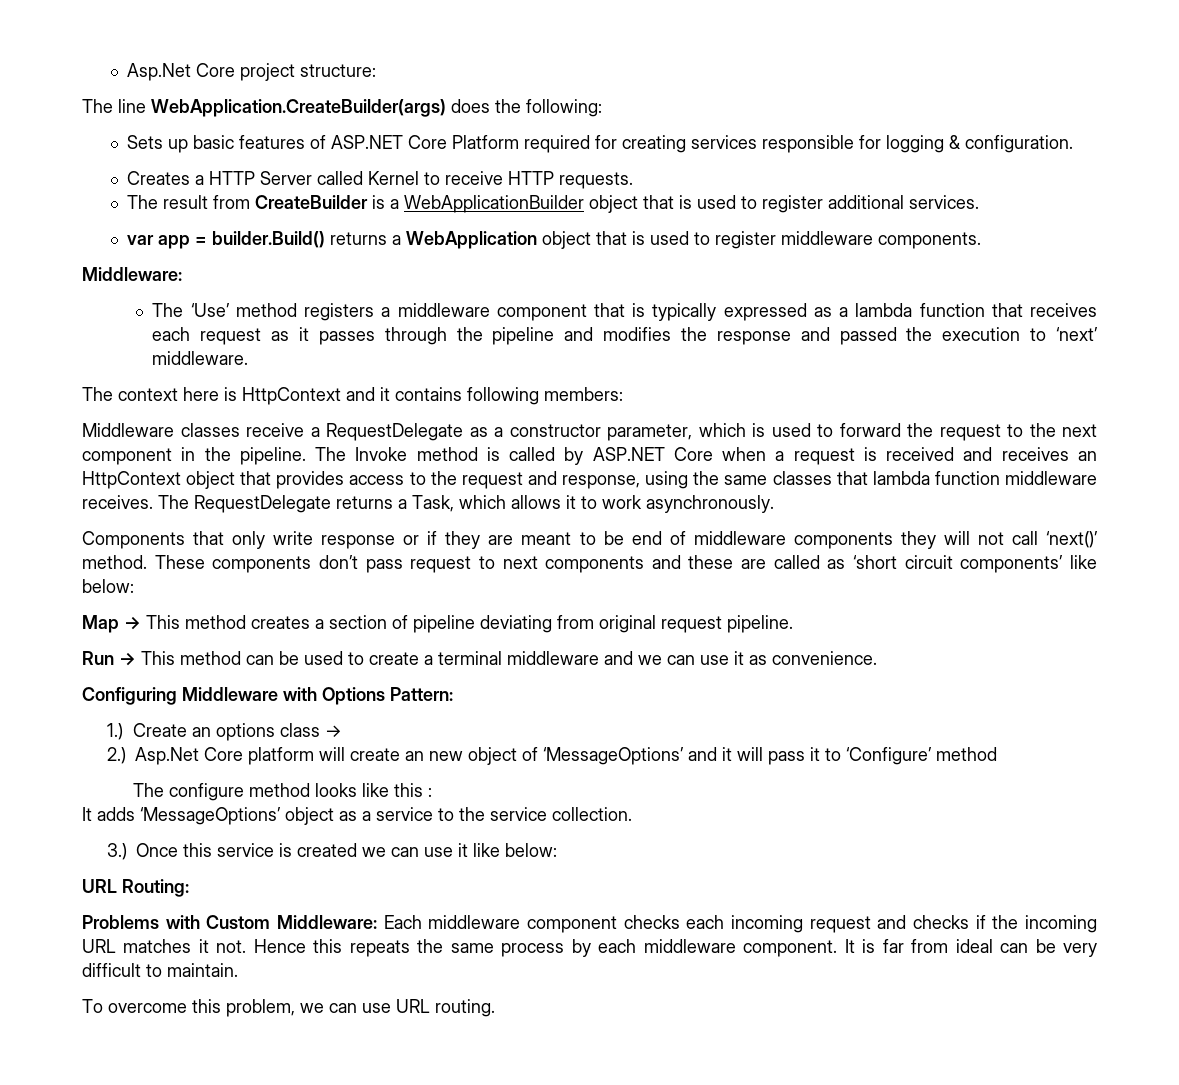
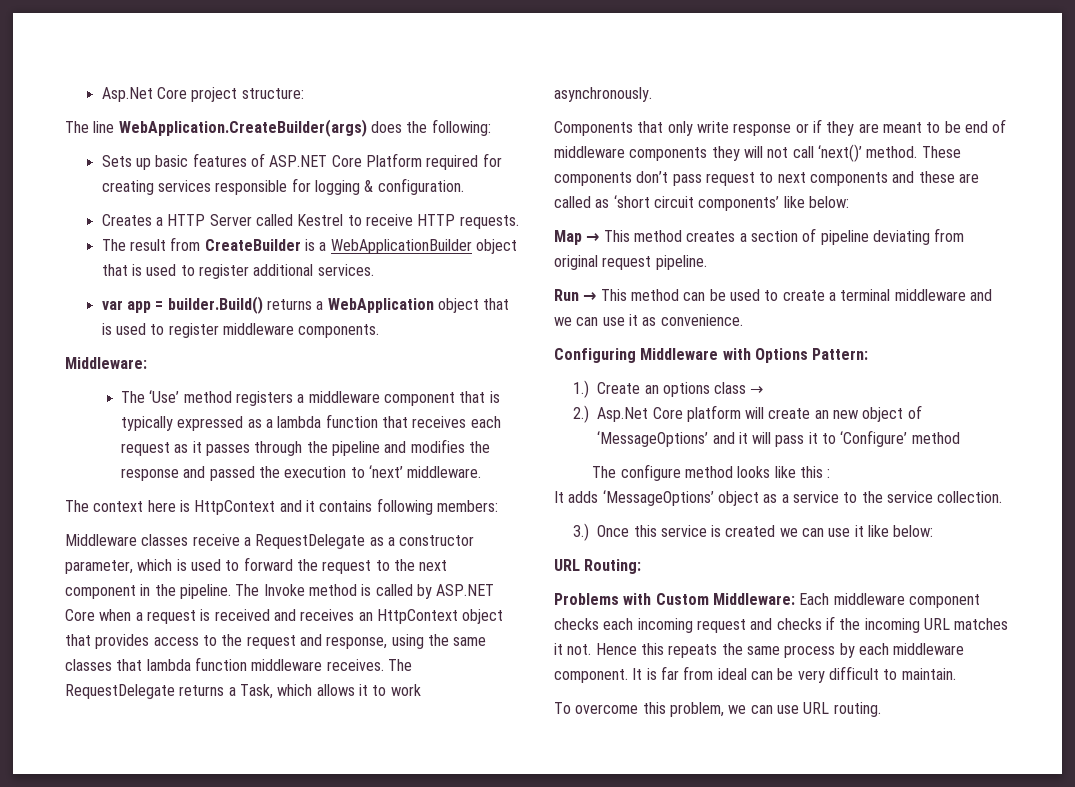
[368,171,420,185] Kernel -> [297,214,344,226] Kestrel

